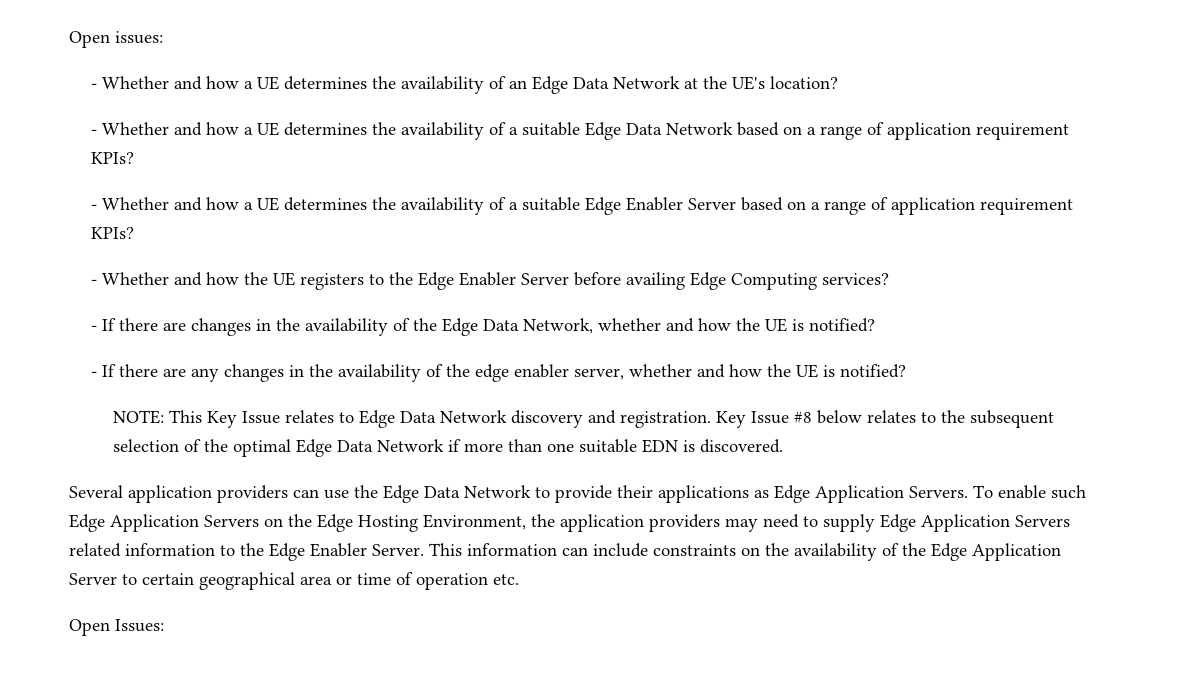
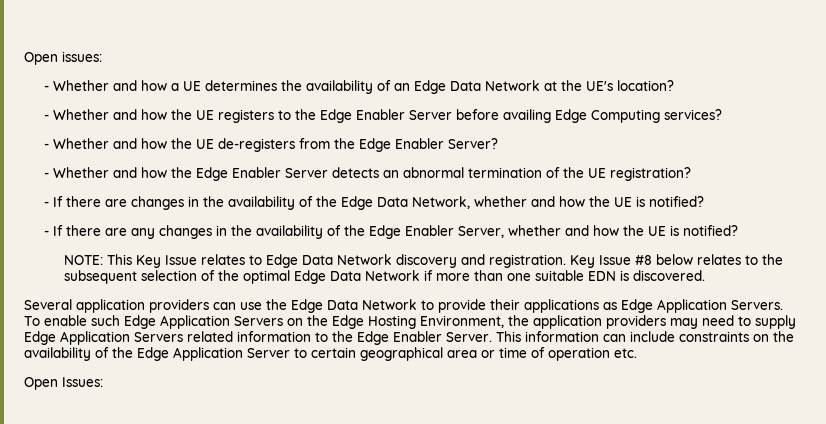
[90,122,1069,140] [90,152,134,164] [90,197,1073,215] [90,227,134,239] // - Whether and how a UE determines the availability of a suitable Edge Data Network based on a range of application requirement KPIs? // - Whether and how a UE determines the availability of a suitable Edge Enabler Server based on a range of application requirement KPIs? -> (675, 85) none
(889, 279) none -> [44,138,499,152] [44,167,692,181] // - Whether and how the UE de-registers from the Edge Enabler Server? // - Whether and how the Edge Enabler Server detects an abnormal termination of the UE registration?
[474,364,624,382] edge enabler server, -> [369,225,505,239] Edge Enabler Server,

